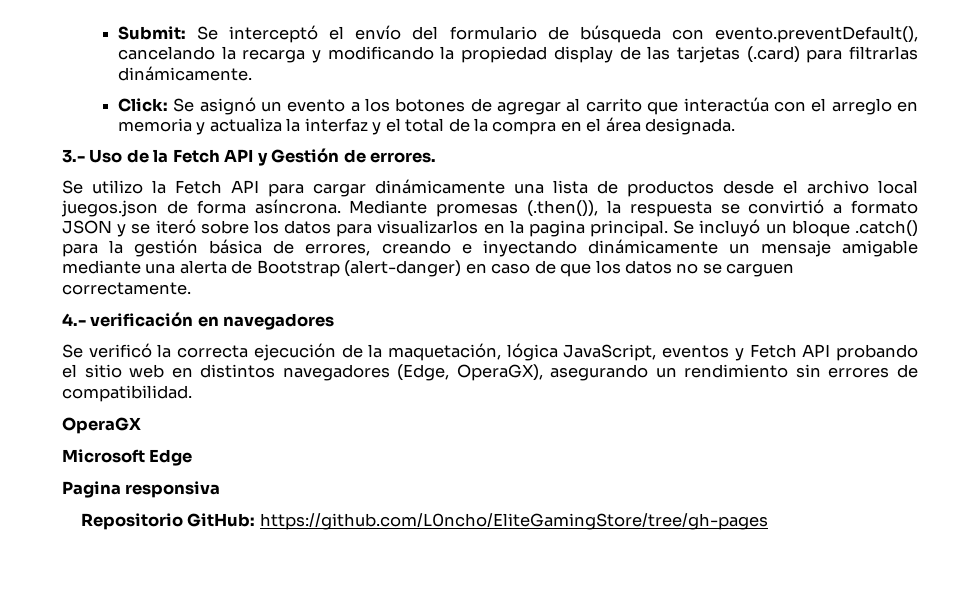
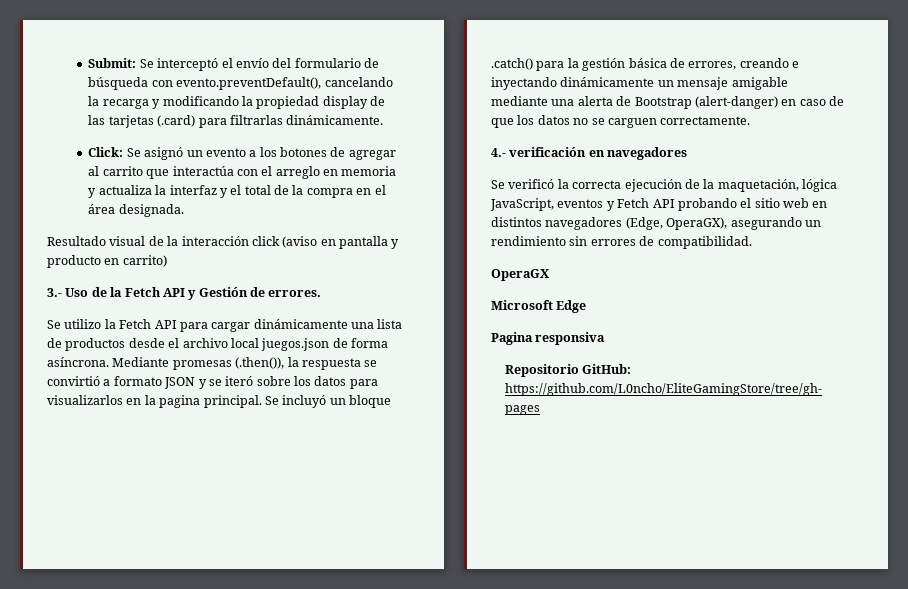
(736, 126) none -> [47,236,400,249] [47,255,167,268] // Resultado visual de la interacción click (aviso en pantalla y producto en carrito)

